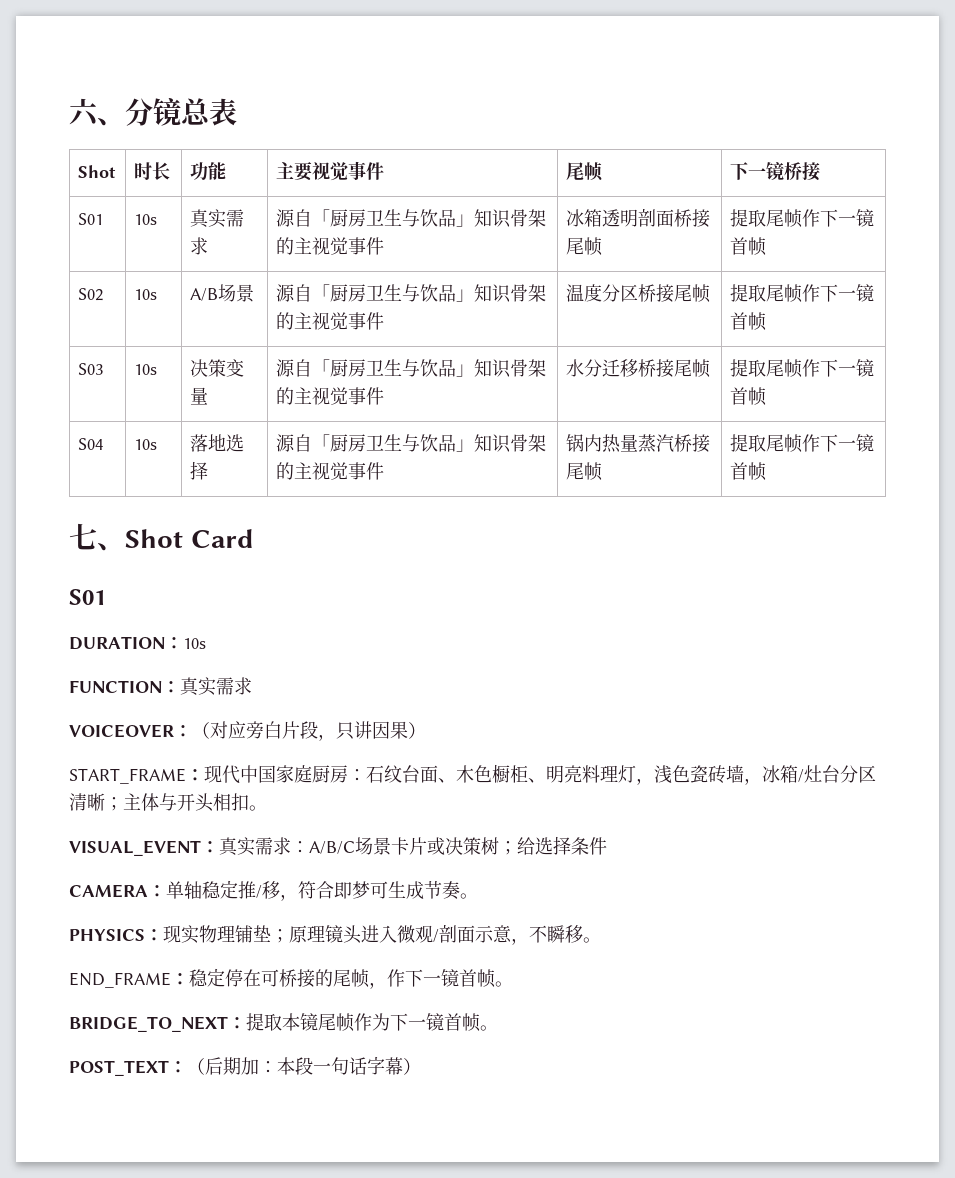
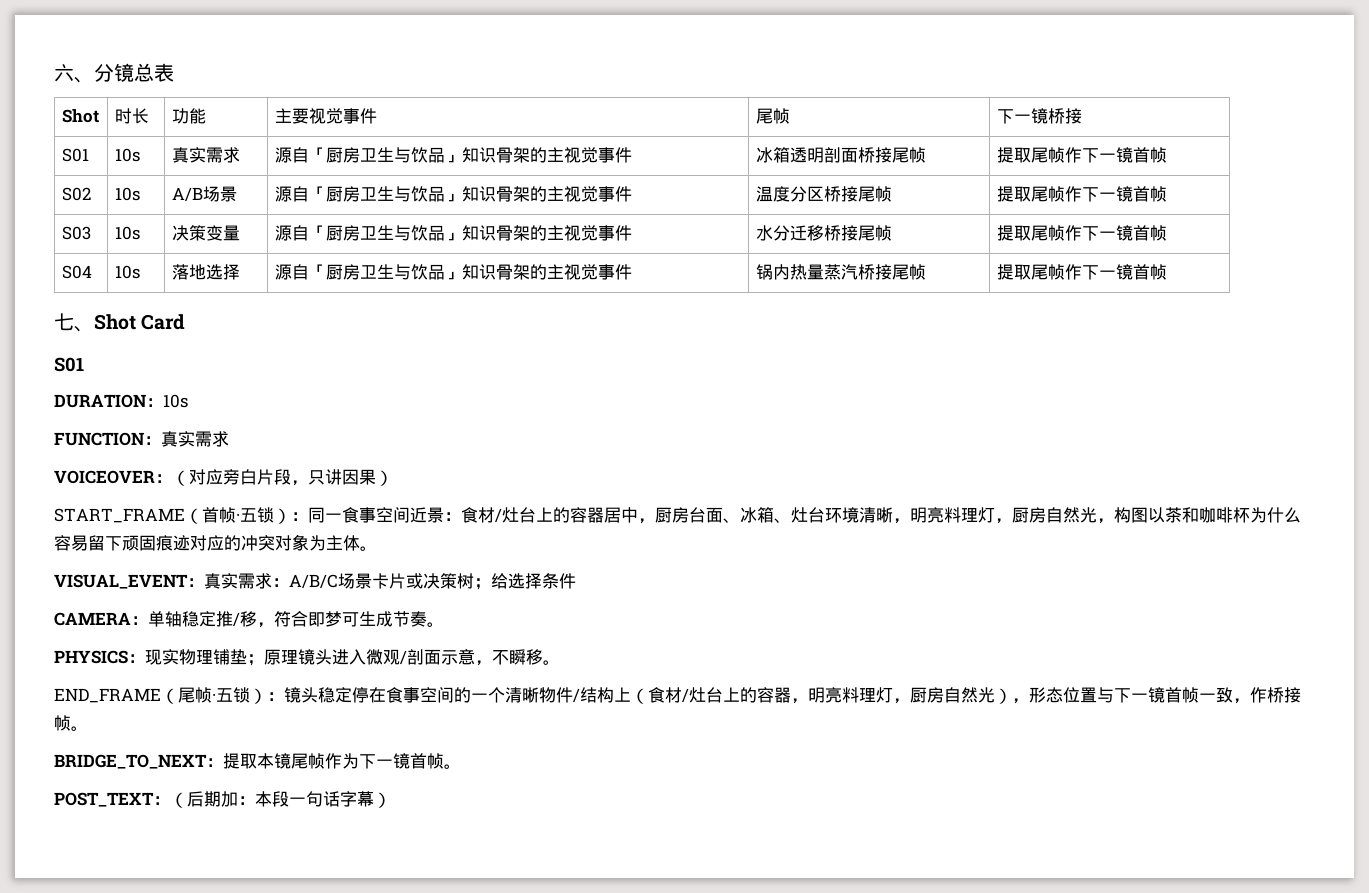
[186,764,876,785] [69,793,249,812] ：现代中国家庭厨房：石纹台面、木色橱柜、明亮料理灯，浅色瓷砖墙，冰箱/灶台分区清晰；主体与开头相扣 -> [185,507,1301,524] [54,534,360,551] （首帧·五锁）：同一食事空间近景：食材/灶台上的容器居中，厨房台面、冰箱、灶台环境清晰，明亮料理灯，厨房自然光，构图以茶和咖啡杯为什么容易留下顽固痕迹对应的冲突对象为主体
[171,968,477,989] ：稳定停在可桥接的尾帧，作下一镜首 -> [161,687,1301,704] （尾帧·五锁）：镜头稳定停在食事空间的一个清晰物件/结构上（食材/灶台上的容器，明亮料理灯，厨房自然光），形态位置与下一镜首帧一致，作桥接

